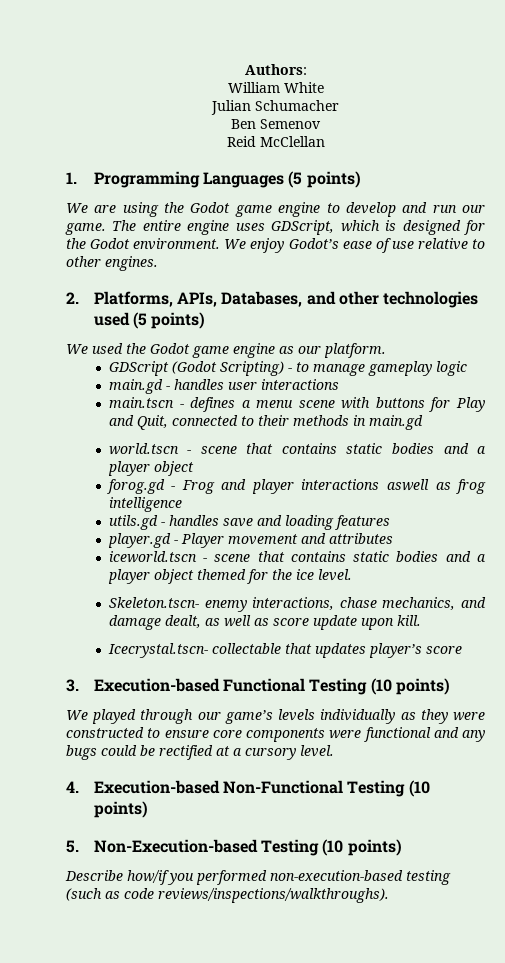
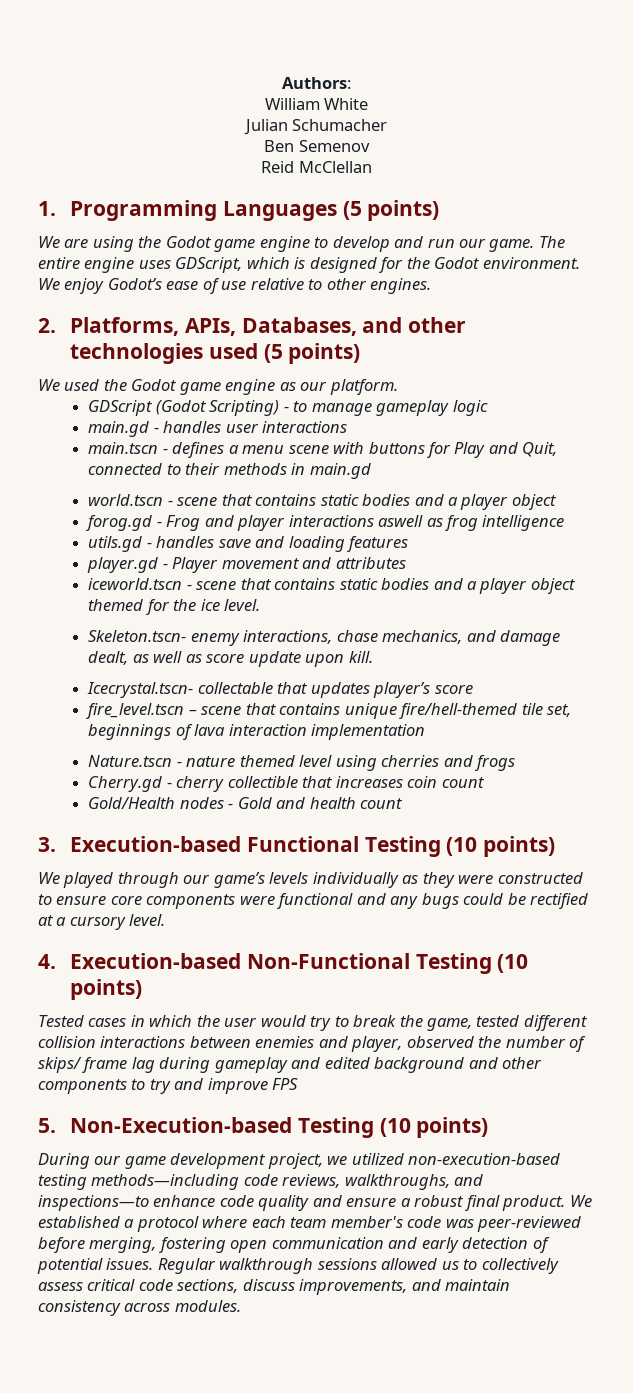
(462, 650) none -> [86,703,571,719] [88,724,426,740] [88,755,515,771] [88,776,484,792] [88,797,403,809] // fire_level.tscn – scene that contains unique fire/hell-themed tile set, beginnings of lava interaction implementation // Nature.tscn - nature themed level using cherries and frogs // Cherry.gd - cherry collectible that increases coin count // Gold/Health nodes - Gold and health count
(148, 809) none -> [38,1015,587,1031] [38,1036,587,1052] [38,1057,543,1073] [38,1078,299,1094] // Tested cases in which the user would try to break the game, tested different collision interactions between enemies and player, observed the number of skips/ frame lag during gameplay and edited background and other components to try and improve FPS
[65,870,451,885] [66,888,389,903] Describe how/if you performed non-execution-based testing (such as code reviews/inspections/walkthroughs). -> [38,1153,561,1169] [38,1174,484,1190] [38,1195,592,1211] [38,1216,582,1232] [38,1237,550,1253] [37,1258,559,1274] [38,1279,511,1295] [38,1300,241,1316] During our game development project, we utilized non-execution-based testing methods—including code reviews, walkthroughs, and inspections—to enhance code quality and ensure a robust final product. We established a protocol where each team member's code was peer-reviewed before merging, fostering open communication and early detection of potential issues. Regular walkthrough sessions allowed us to collectively assess critical code sections, discuss improvements, and maintain consistency across modules.

